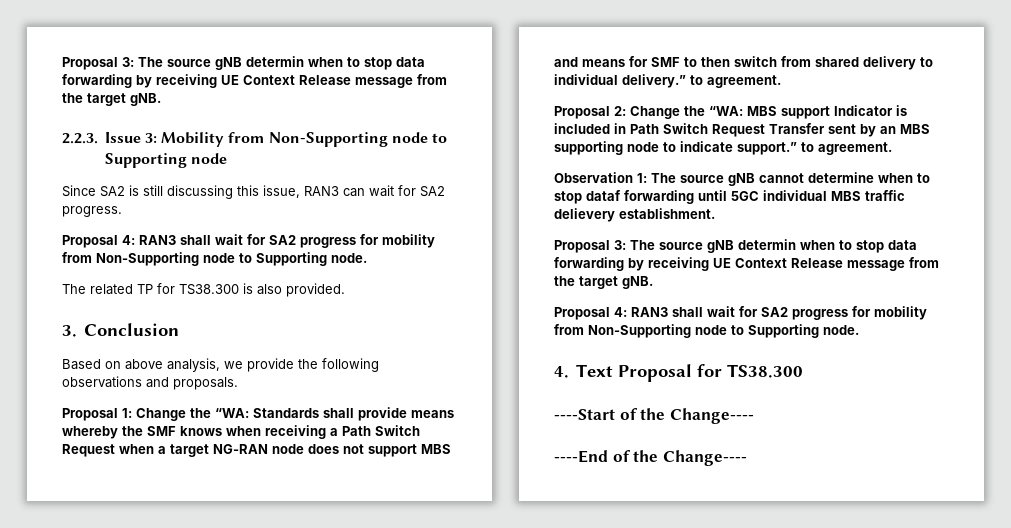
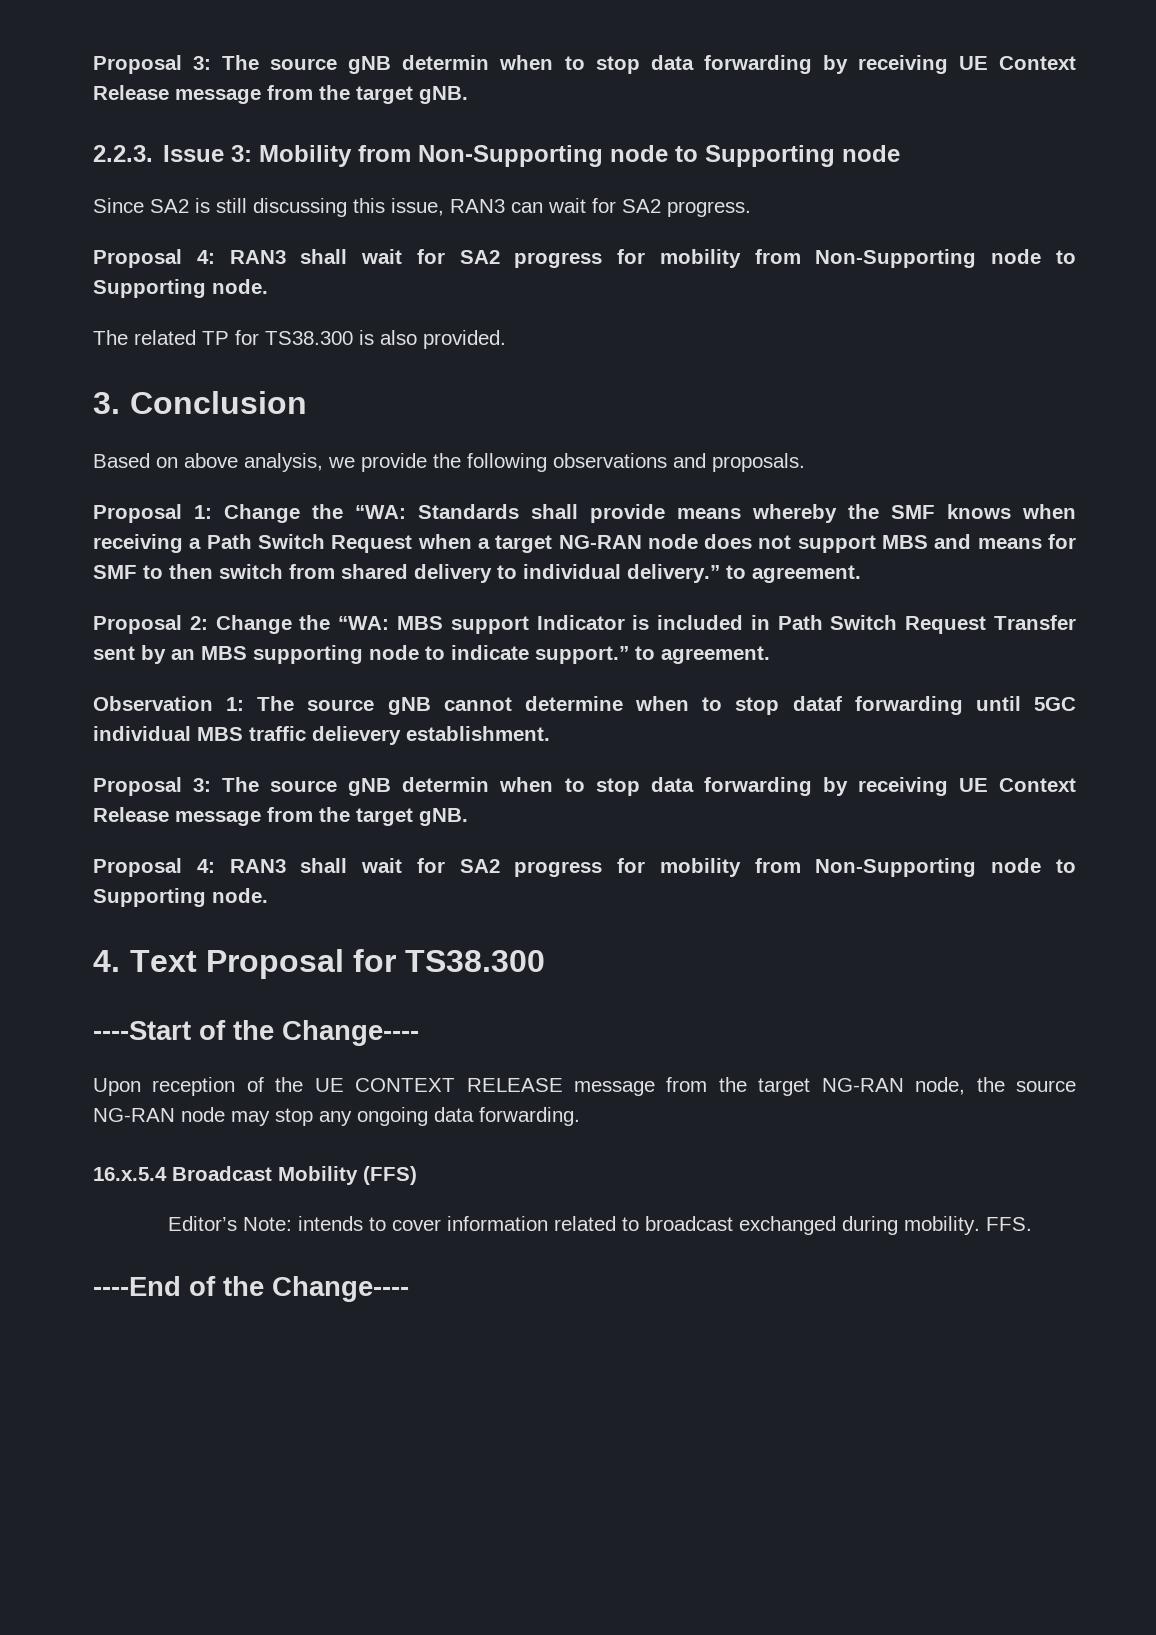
(754, 416) none -> [93,1077,1076,1096] [93,1107,580,1126] [93,1166,417,1185] [167,1216,1032,1235] // Upon reception of the UE CONTEXT RELEASE message from the target NG-RAN node, the source NG-RAN node may stop any ongoing data forwarding. // 16.x.5.4 Broadcast Mobility (FFS) // Editor’s Note: intends to cover information related to broadcast exchanged during mobility. FFS.

